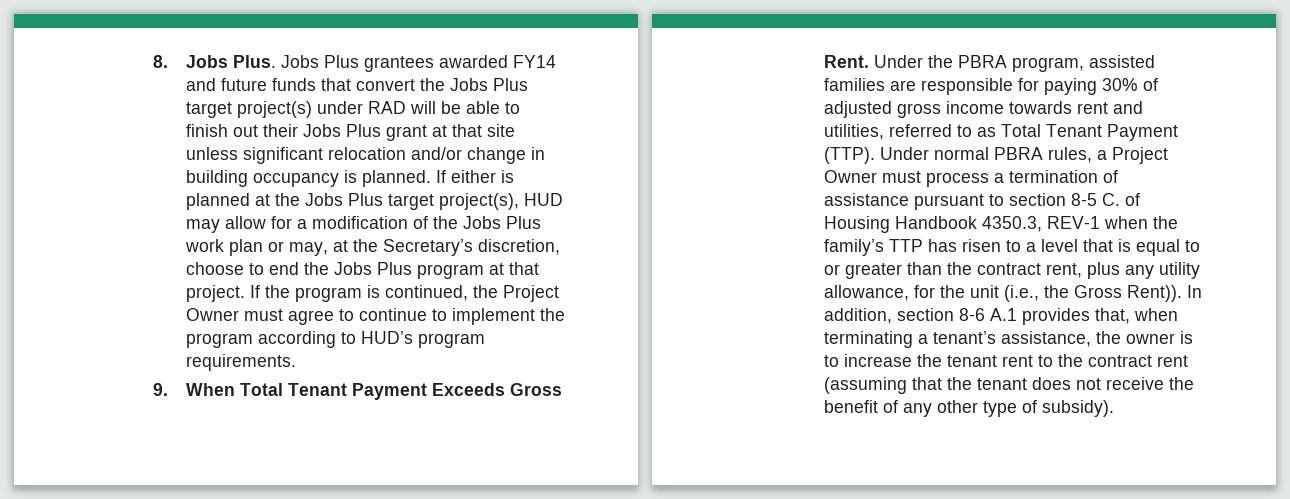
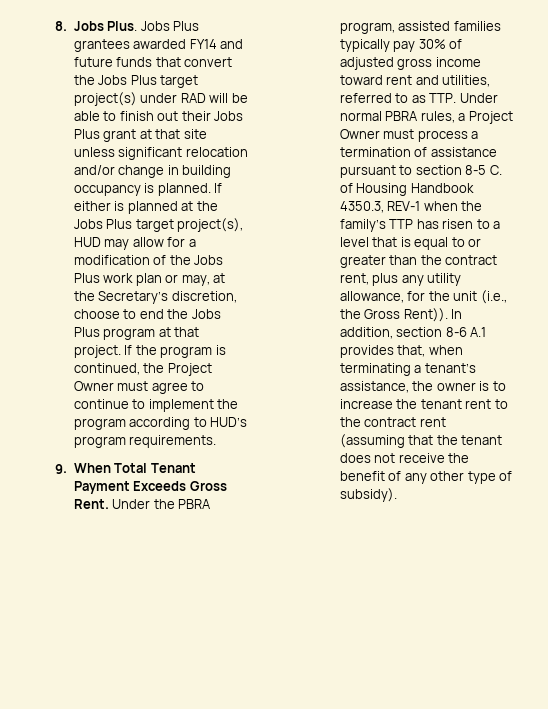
[890,78,1098,95] are responsible for paying -> [339,39,416,52] typically pay
[1009,101,1073,114] towards -> [339,75,383,85] toward
[1001,124,1179,141] [824,147,876,164] Total Tenant Payment (TTP). -> [429,93,457,103] TTP.

